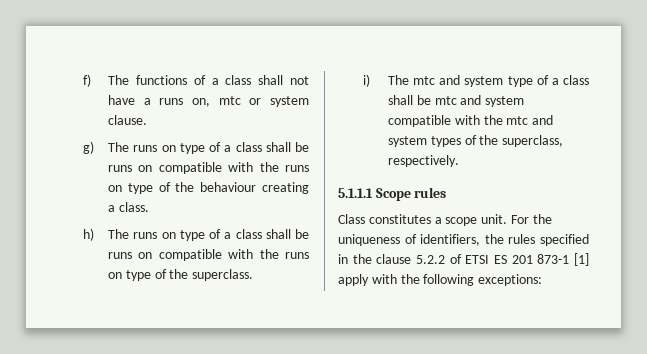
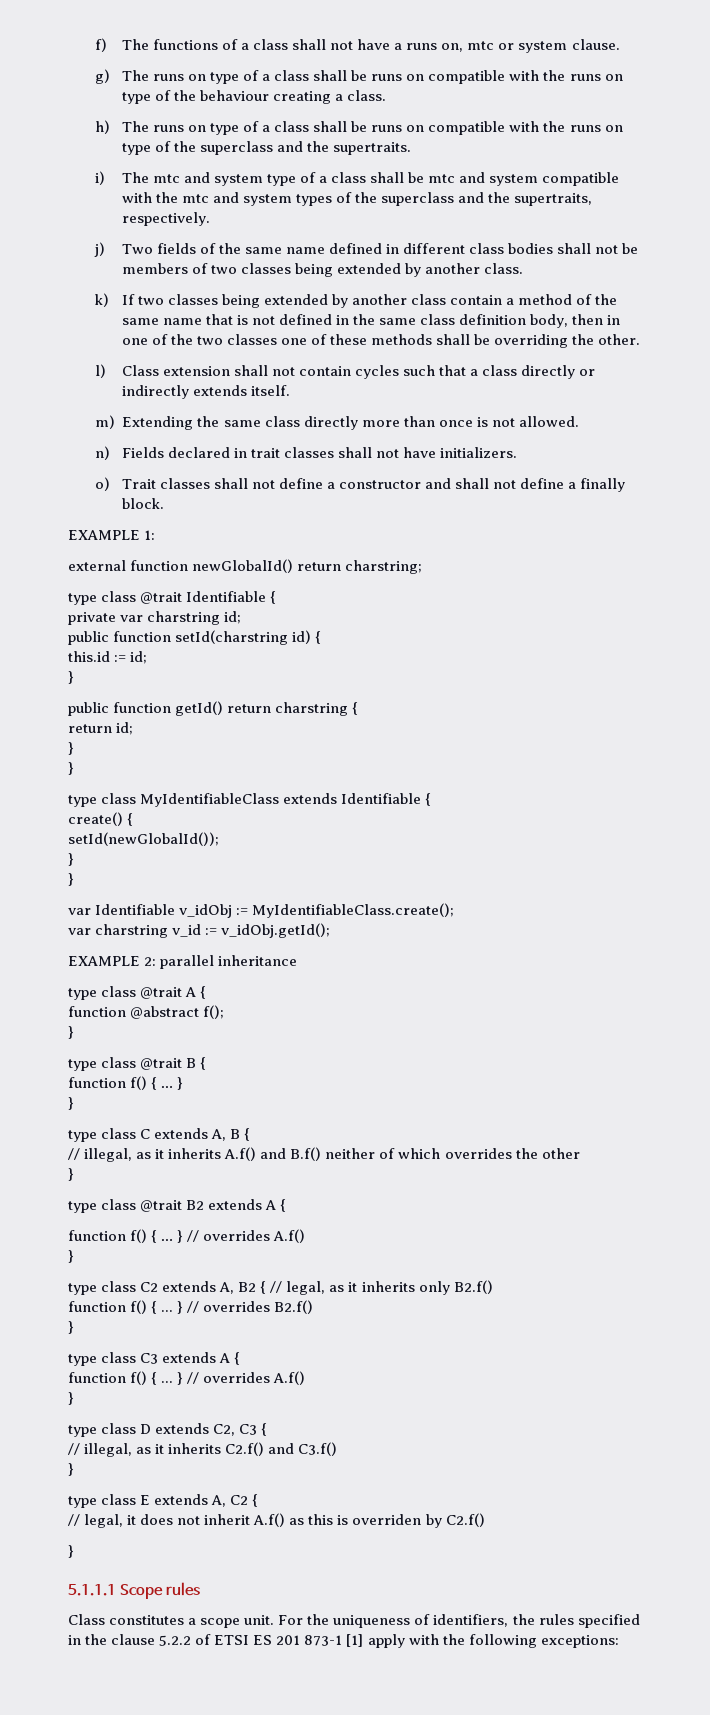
[192,269,254,281] superclass. -> [199,141,412,155] superclass and the supertraits.
[502,135,564,147] [387,155,459,167] superclass, respectively. -> [381,192,593,206] [121,212,210,226] [93,242,639,257] [121,263,524,277] [94,293,618,308] [121,314,621,328] [121,334,641,348] [94,364,596,379] [121,385,290,399] [94,415,579,430] [94,446,518,460] [94,477,626,492] [121,498,164,509] [68,530,156,540] [68,559,423,574] [68,591,277,605] [68,611,242,625] [68,630,322,645] [68,651,148,664] [68,671,74,684] [68,701,359,716] [68,722,134,735] [68,742,74,755] [68,762,74,775] [68,793,432,807] [68,812,134,826] [68,832,219,846] [68,853,74,866] [68,873,74,886] [68,903,455,918] [68,923,331,938] [68,955,298,969] [68,986,207,1000] [68,1005,225,1019] [68,1026,74,1039] [68,1057,207,1071] [68,1076,184,1090] [68,1097,74,1110] [68,1128,251,1142] [68,1147,580,1162] [68,1168,74,1181] [68,1199,287,1213] [68,1229,306,1243] [68,1250,74,1263] [68,1280,493,1295] [68,1300,314,1314] [68,1321,74,1334] [68,1352,241,1366] [68,1371,306,1385] [68,1392,74,1405] [68,1423,268,1437] [68,1442,338,1457] [68,1463,74,1476] [68,1494,259,1508] [68,1513,485,1528] [68,1545,74,1558] superclass and the supertraits, respectively. // j) Two fields of the same name defined in different class bodies shall not be members of two classes being extended by another class. // k) If two classes being extended by another class contain a method of the same name that is not defined in the same class definition body, then in one of the two classes one of these methods shall be overriding the other. // l) Class extension shall not contain cycles such that a class directly or indirectly extends itself. // m) Extending the same class directly more than once is not allowed. // n) Fields declared in trait classes shall not have initializers. // o) Trait classes shall not define a constructor and shall not define a finally block. // EXAMPLE 1: // external function newGlobalId() return charstring; // type class @trait Identifiable { // private var charstring id; // public function setId(charstring id) { // this.id := id; // } // public function getId() return charstring { // return id; // } // } // type class MyIdentifiableClass extends Identifiable { // create() { // setId(newGlobalId()); // } // } // var Identifiable v_idObj := MyIdentifiableClass.create(); // var charstring v_id := v_idObj.getId(); // EXAMPLE 2: parallel inheritance // type class @trait A { // function @abstract f(); // } // type class @trait B { // function f() { … } // } // type class C extends A, B { // // illegal, as it inherits A.f() and B.f() neither of which overrides the other // } // type class @trait B2 extends A { // function f() { … } // overrides A.f() // } // type class C2 extends A, B2 { // legal, as it inherits only B2.f() // function f() { ... } // overrides B2.f() // } // type class C3 extends A { // function f() { ... } // overrides A.f() // } // type class D extends C2, C3 { // // illegal, as it inherits C2.f() and C3.f() // } // type class E extends A, C2 { // // legal, it does not inherit A.f() as this is overriden by C2.f() // }

